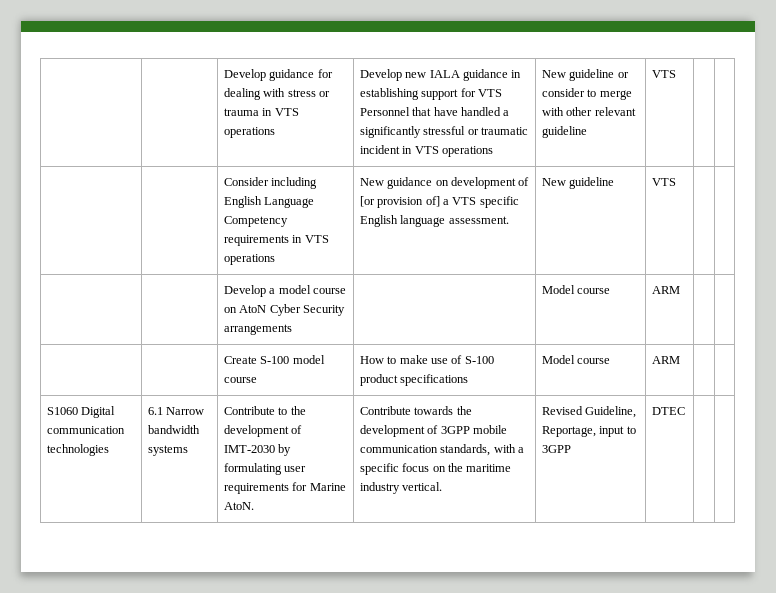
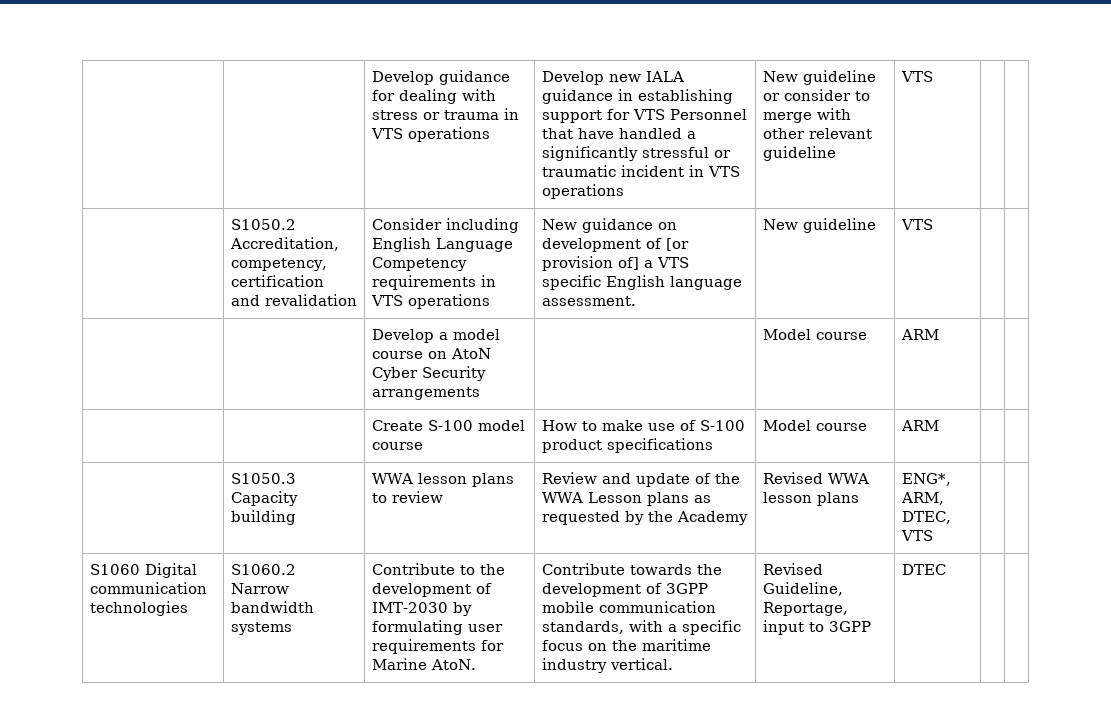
(676, 74) none -> [230,219,296,230] [229,237,339,251] [230,258,327,271] [230,275,324,287] [230,294,357,306] S1050.2 Accreditation, competency, certification and revalidation
(680, 360) none -> [230,473,296,484] [230,491,298,506] [230,510,296,525] [371,473,514,487] [371,491,443,503] [541,472,740,487] [541,492,711,506] [541,511,748,525] [762,472,869,484] [762,492,859,506] [901,473,951,486] [900,492,944,505] [901,511,951,524] [900,530,933,541] // | S1050.3 Capacity building | WWA lesson plans to review | Review and update of the WWA Lesson plans as requested by the Academy | Revised WWA lesson plans | ENG*, ARM, DTEC, VTS | |
[147,407,163,415] 6.1 -> [230,564,296,575] S1060.2

